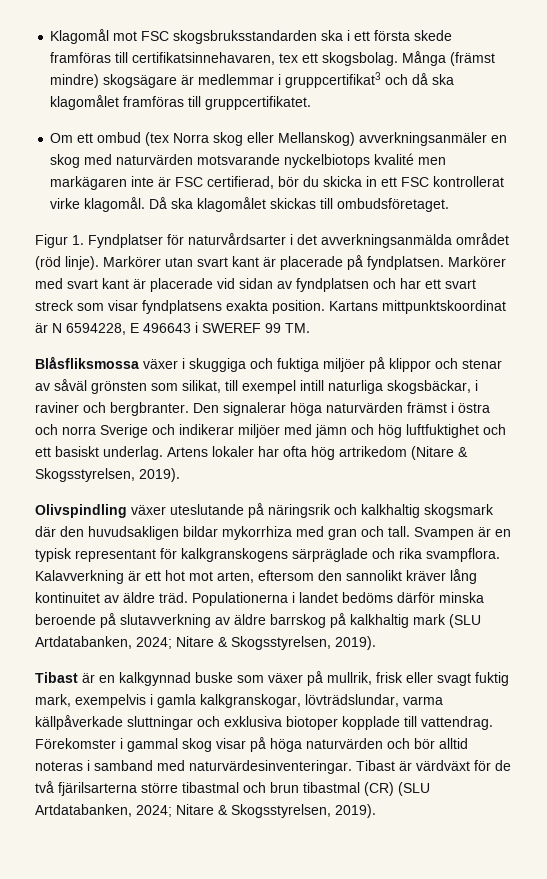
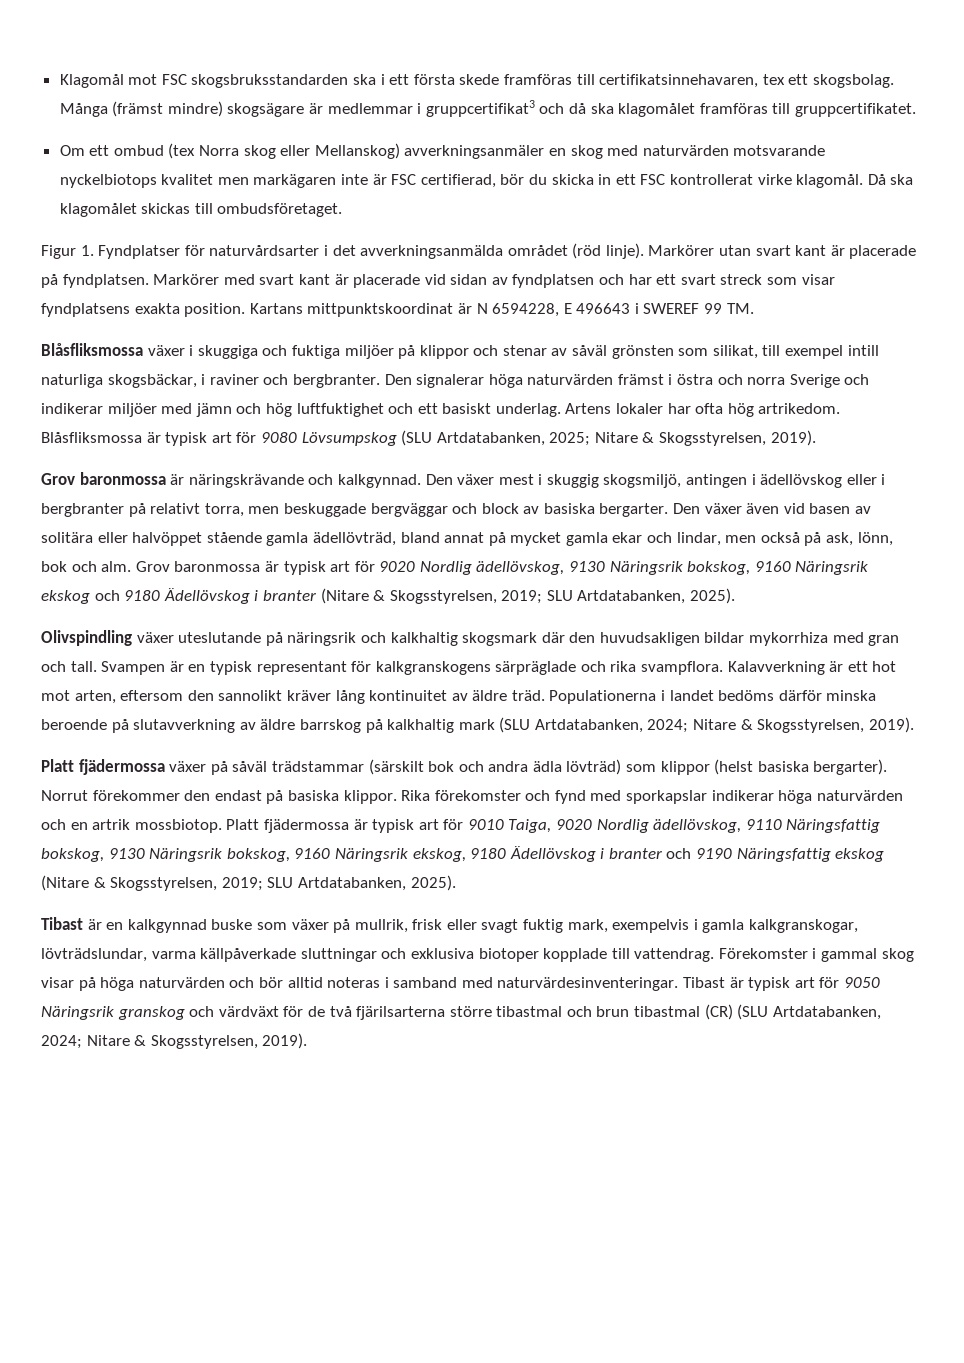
[374,153,415,165] kvalité -> [161,174,214,185] kvalitet
[339,446,468,460] [35,468,180,482] artrikedom (Nitare & Skogsstyrelsen, 2019). -> [758,403,841,414] [41,430,816,446] [41,472,886,488] [41,503,872,517] [41,532,893,546] [41,561,869,575] [41,588,736,604] artrikedom. Blåsfliksmossa är typisk art för 9080 Lövsumpskog (SLU Artdatabanken, 2025; Nitare & Skogsstyrelsen, 2019). // Grov baronmossa är näringskrävande och kalkgynnad. Den växer mest i skuggig skogsmiljö, antingen i ädellövskog eller i bergbranter på relativt torra, men beskuggade bergväggar och block av basiska bergarter. Den växer även vid basen av solitära eller halvöppet stående gamla ädellövträd, bland annat på mycket gamla ekar och lindar, men också på ask, lönn, bok och alm. Grov baronmossa är typisk art för 9020 Nordlig ädellövskog, 9130 Näringsrik bokskog, 9160 Näringsrik ekskog och 9180 Ädellövskog i branter (Nitare & Skogsstyrelsen, 2019; SLU Artdatabanken, 2025).
(376, 643) none -> [41,759,888,775] [41,790,903,804] [41,819,881,833] [41,846,885,862] [41,875,456,891] // Platt fjädermossa växer på såväl trädstammar (särskilt bok och andra ädla lövträd) som klippor (helst basiska bergarter). Norrut förekommer den endast på basiska klippor. Rika förekomster och fynd med sporkapslar indikerar höga naturvärden och en artrik mossbiotop. Platt fjädermossa är typisk art för 9010 Taiga, 9020 Nordlig ädellövskog, 9110 Näringsfattig bokskog, 9130 Näringsrik bokskog, 9160 Näringsrik ekskog, 9180 Ädellövskog i branter och 9190 Näringsfattig ekskog (Nitare & Skogsstyrelsen, 2019; SLU Artdatabanken, 2025).
(412, 766) none -> [748,977,881,991] [41,1006,215,1020] typisk art för 9050 Näringsrik granskog och

